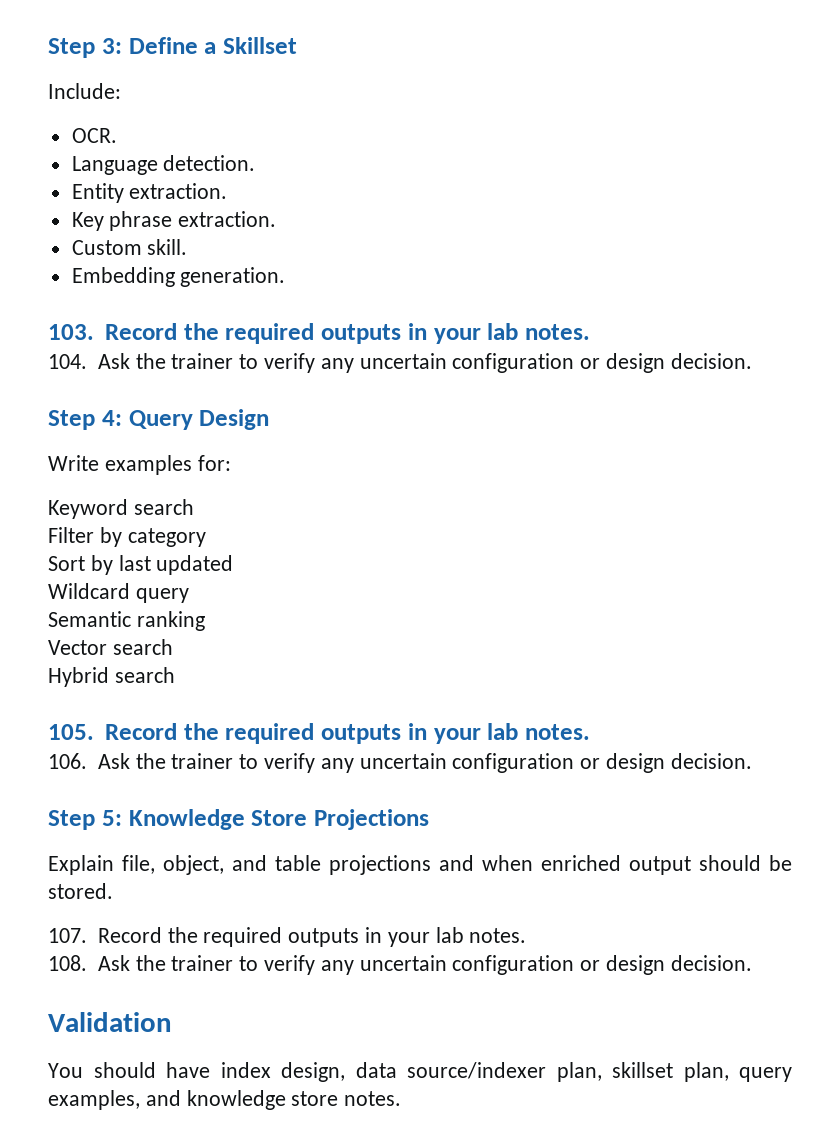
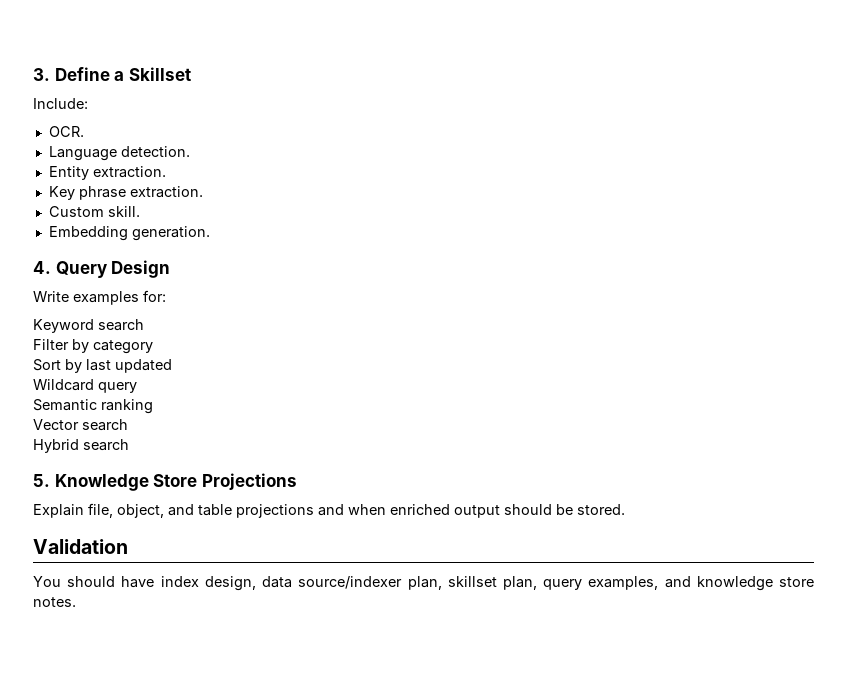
[48,38,122,58] Step 3: -> [33,68,50,81] 3.
[48,323,590,344] [48,353,752,373] [48,410,122,430] 103. Record the required outputs in your lab notes. // 104. Ask the trainer to verify any uncertain configuration or design decision. // Step 4: -> [33,261,51,274] 4.
[48,723,590,744] [48,753,752,773] [48,810,122,830] 105. Record the required outputs in your lab notes. // 106. Ask the trainer to verify any uncertain configuration or design decision. // Step 5: -> [33,474,50,487] 5.
[48,927,527,947] [48,955,752,975] // 107. Record the required outputs in your lab notes. // 108. Ask the trainer to verify any uncertain configuration or design decision. -> (625, 509) none

